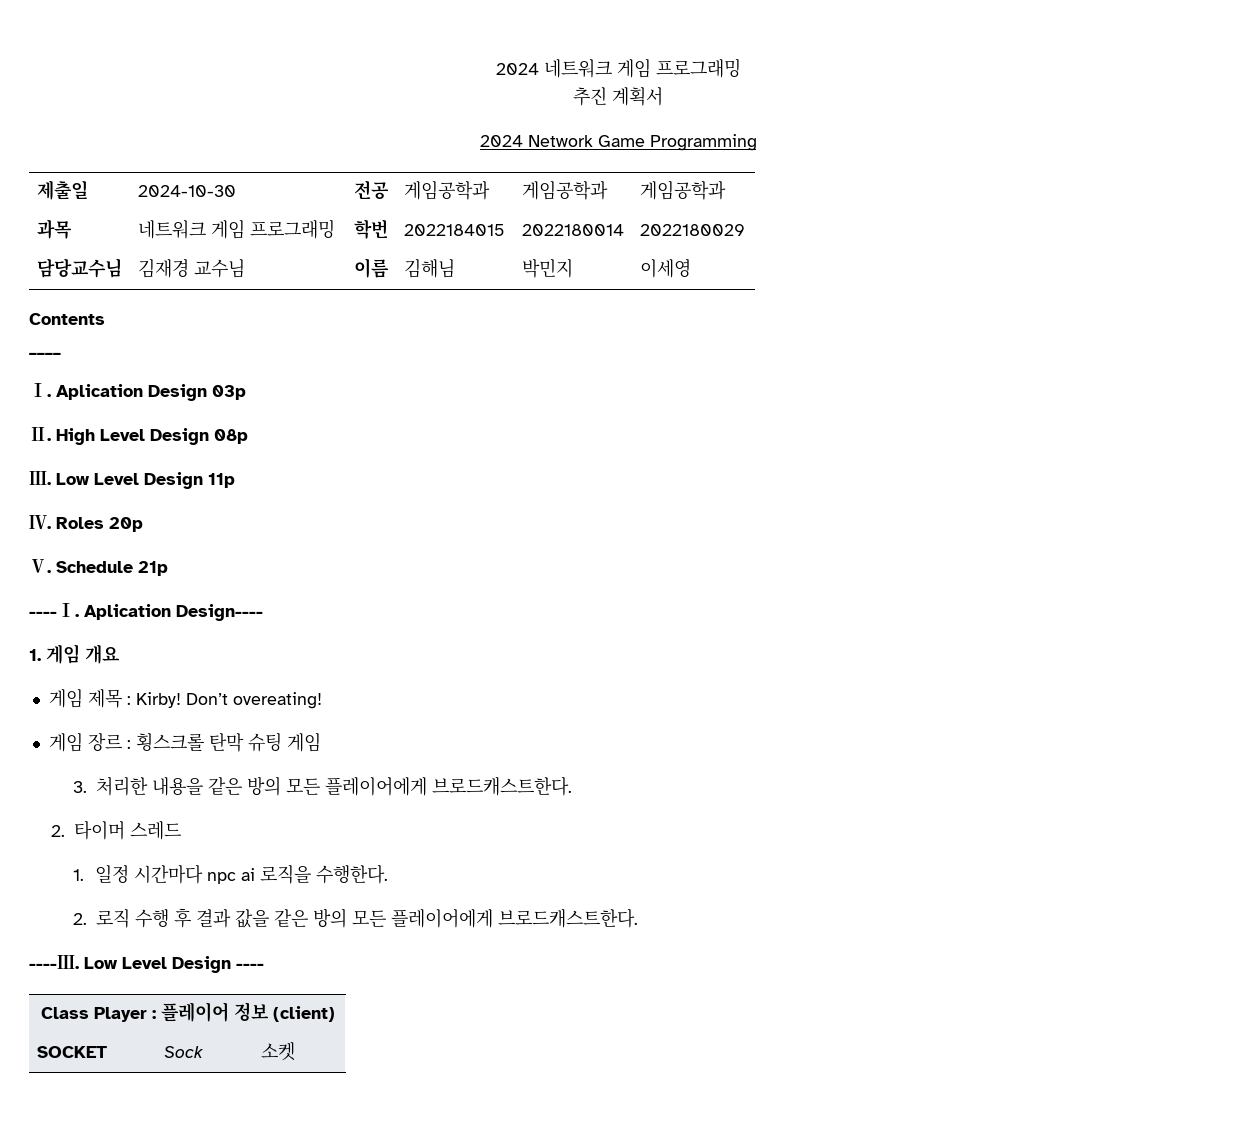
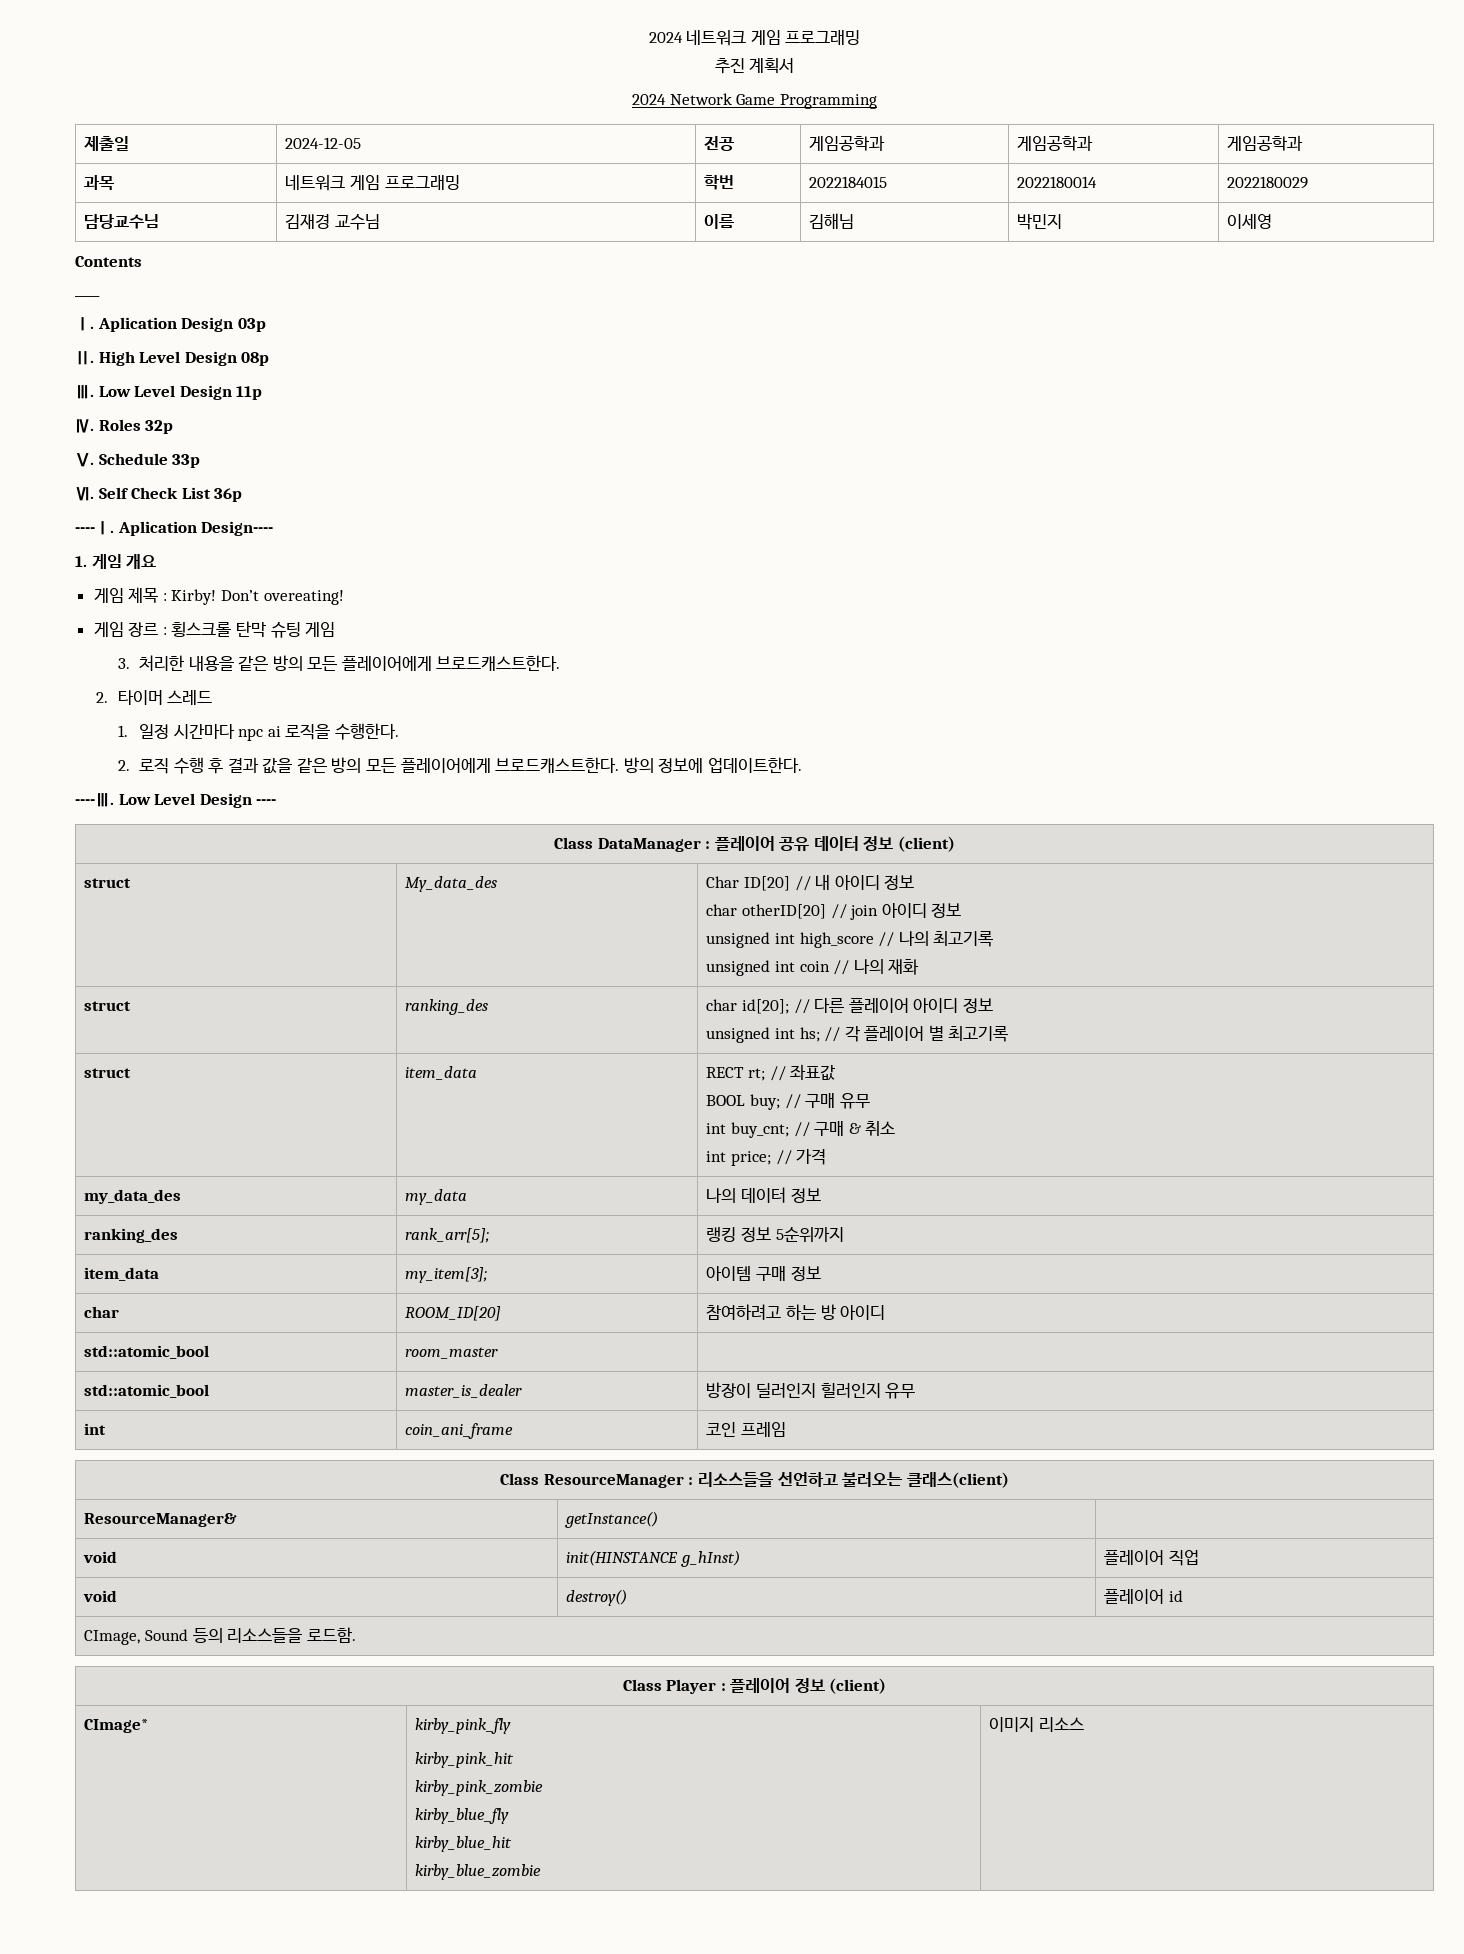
[137,185,236,197] 2024-10-30 -> [285,137,362,149] 2024-12-05
[109,517,143,532] 20p -> [145,420,174,434] 32p
[138,561,168,576] 21p -> [172,454,201,468] [75,487,243,502] 33p // Ⅵ. Self Check List 36p
(639, 918) none -> [623,757,803,773] 방의 정보에 업데이트한다.
(264, 966) none -> [553,836,956,852] [84,878,132,888] [405,876,498,892] [706,875,915,891] [706,903,962,920] [706,931,994,948] [706,959,920,976] [84,1001,132,1011] [405,999,489,1015] [706,998,993,1014] [706,1025,1009,1043] [84,1068,132,1078] [405,1066,478,1080] [706,1064,836,1081] [706,1093,870,1110] [706,1121,896,1138] [706,1149,827,1166] [84,1189,182,1204] [405,1189,468,1205] [706,1187,821,1203] [84,1228,179,1243] [405,1228,491,1243] [706,1227,844,1243] [84,1267,160,1281] [405,1267,489,1283] [706,1266,821,1281] [84,1306,120,1318] [405,1306,502,1321] [706,1304,886,1320] [84,1345,210,1359] [405,1347,499,1359] [84,1384,210,1398] [405,1384,523,1398] [706,1382,916,1399] [84,1423,107,1435] [405,1423,514,1439] [706,1422,786,1437] [500,1472,1009,1488] [84,1513,238,1527] [565,1511,659,1528] [83,1551,118,1563] [566,1550,740,1567] [1104,1550,1199,1566] [83,1590,118,1602] [566,1589,628,1606] [1104,1589,1183,1604] [84,1627,356,1645] // Class DataManager : 플레이어 공유 데이터 정보 (client) // struct | My_data_des | Char ID[20] // 내 아이디 정보 // char otherID[20] // join 아이디 정보 // unsigned int high_score // 나의 최고기록 // unsigned int coin // 나의 재화 // struct | ranking_des | char id[20]; // 다른 플레이어 아이디 정보 // unsigned int hs; // 각 플레이어 별 최고기록 // struct | item_data | RECT rt; // 좌표값 // BOOL buy; // 구매 유무 // int buy_cnt; // 구매 & 취소 // int price; // 가격 // my_data_des | my_data | 나의 데이터 정보 // ranking_des | rank_arr[5]; | 랭킹 정보 5순위까지 // item_data | my_item[3]; | 아이템 구매 정보 // char | ROOM_ID[20] | 참여하려고 하는 방 아이디 // std::atomic_bool | room_master | // std::atomic_bool | master_is_dealer | 방장이 딜러인지 힐러인지 유무 // int | coin_ani_frame | 코인 프레임 // Class ResourceManager : 리소스들을 선언하고 불러오는 클래스(client) // ResourceManager& | getInstance() | // void | init(HINSTANCE g_hInst) | 플레이어 직업 // void | destroy() | 플레이어 id // CImage, Sound 등의 리소스들을 로드함.
[36,1046,107,1058] [163,1046,203,1058] [260,1042,295,1061] SOCKET | Sock | 소켓 -> [84,1719,150,1733] [415,1718,512,1734] [415,1752,515,1768] [415,1780,544,1796] [415,1808,510,1824] [415,1836,513,1852] [415,1864,542,1880] [989,1717,1084,1732] CImage* | kirby_pink_fly // kirby_pink_hit // kirby_pink_zombie // kirby_blue_fly // kirby_blue_hit // kirby_blue_zombie | 이미지 리소스

